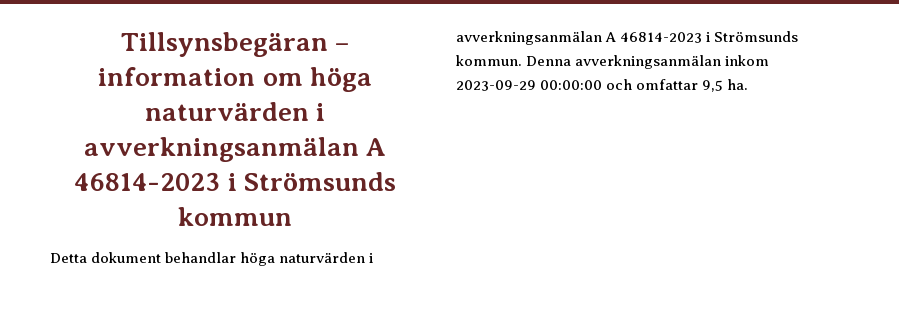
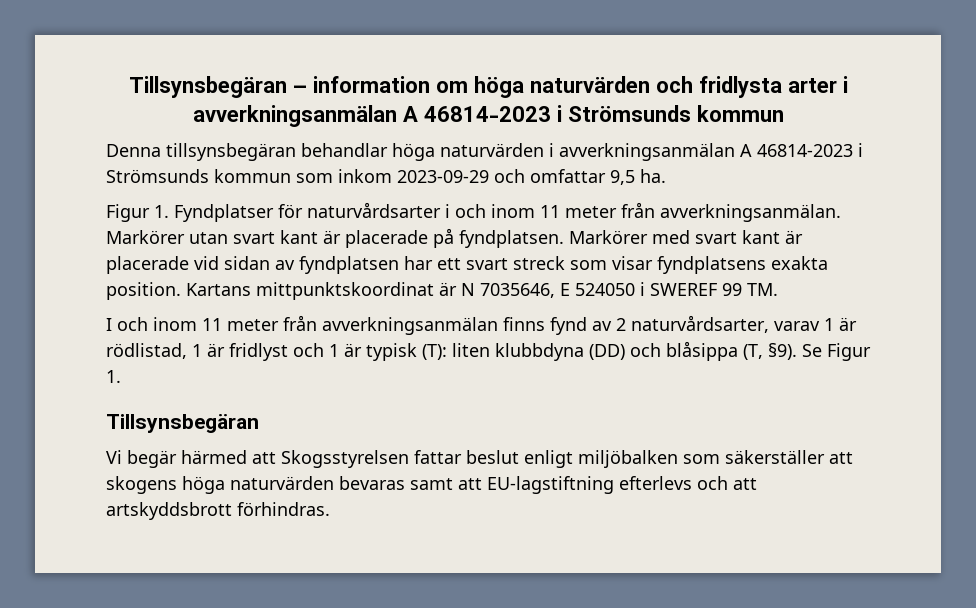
[316,103,326,121] [83,137,387,162] [74,172,396,191] [178,207,292,226] [50,252,374,266] [456,31,799,45] [456,55,722,69] i avverkningsanmälan A 46814-2023 i Strömsunds kommun // Detta dokument behandlar höga naturvärden i avverkningsanmälan A 46814-2023 i Strömsunds kommun. Denna avverkningsanmälan -> [655,76,848,98] [192,105,784,127] [106,143,863,161] [106,169,333,183] och fridlysta arter i avverkningsanmälan A 46814-2023 i Strömsunds kommun // Denna tillsynsbegäran behandlar höga naturvärden i avverkningsanmälan A 46814-2023 i Strömsunds kommun som
[540,80,603,90] 00:00:00 -> (489, 176) none
(749, 84) none -> [106,202,841,222] [106,228,803,248] [106,256,828,274] [106,282,778,300] [106,315,857,335] [106,341,871,361] [106,370,121,383] [106,414,259,433] [106,450,853,468] [106,476,757,494] [106,502,330,520] // Figur 1. Fyndplatser för naturvårdsarter i och inom 11 meter från avverkningsanmälan. Markörer utan svart kant är placerade på fyndplatsen. Markörer med svart kant är placerade vid sidan av fyndplatsen har ett svart streck som visar fyndplatsens exakta position. Kartans mittpunktskoordinat är N 7035646, E 524050 i SWEREF 99 TM. // I och inom 11 meter från avverkningsanmälan finns fynd av 2 naturvårdsarter, varav 1 är rödlistad, 1 är fridlyst och 1 är typisk (T): liten klubbdyna (DD) och blåsippa (T, §9). Se Figur 1. // Tillsynsbegäran // Vi begär härmed att Skogsstyrelsen fattar beslut enligt miljöbalken som säkerställer att skogens höga naturvärden bevaras samt att EU-lagstiftning efterlevs och att artskyddsbrott förhindras.

